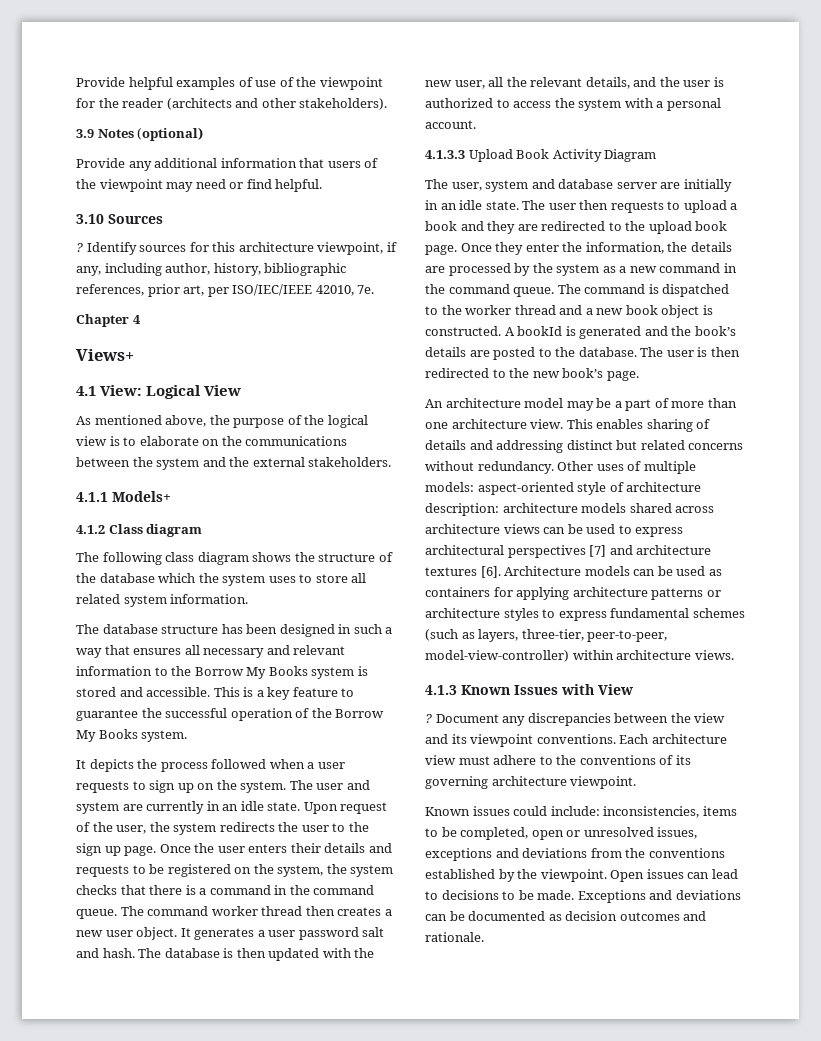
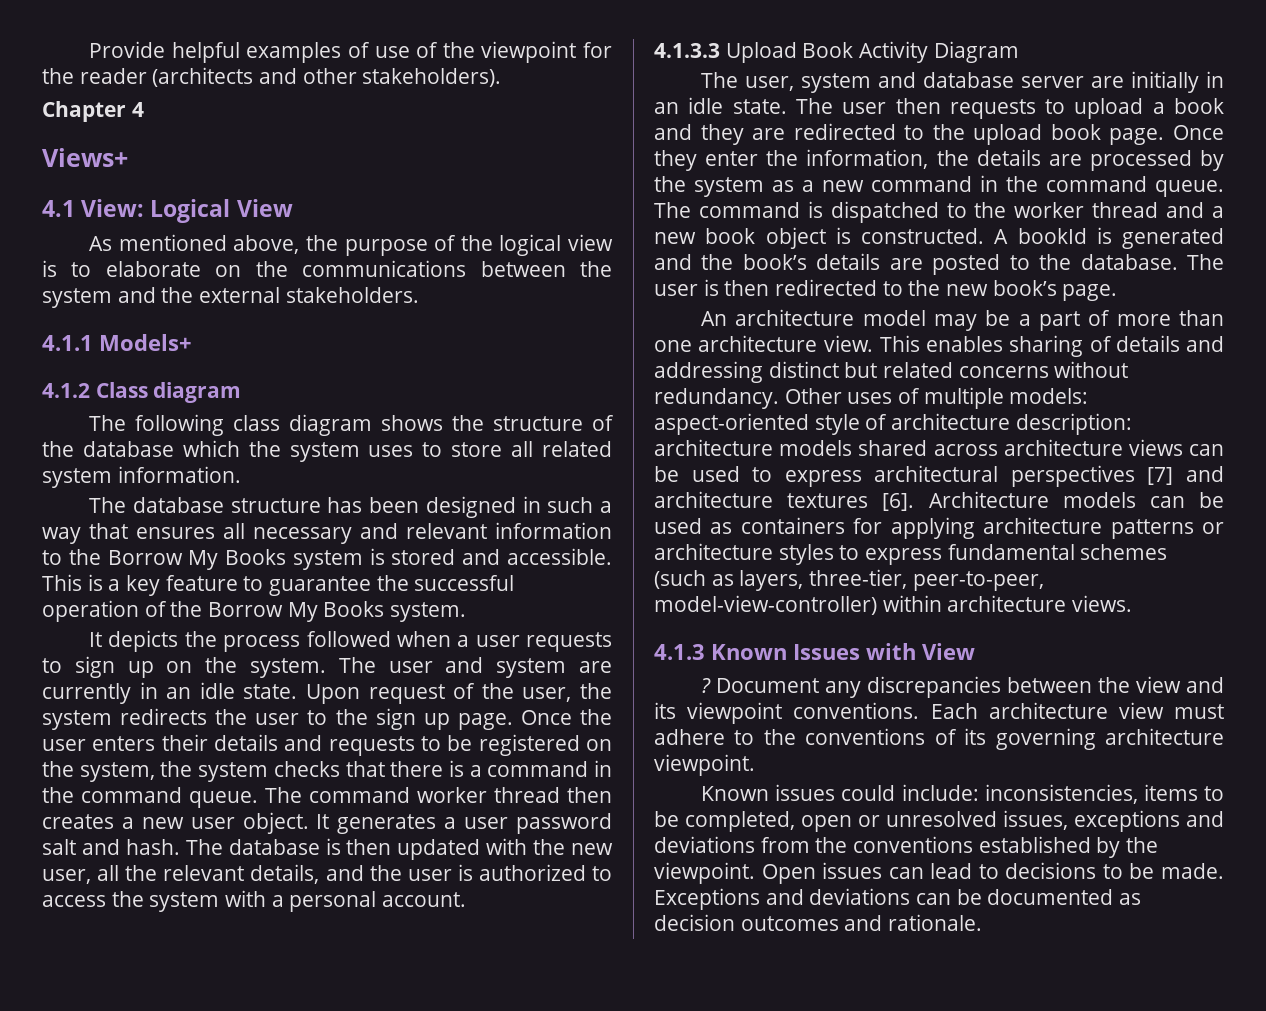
[76,127,204,141] [76,158,379,171] [76,179,323,192] [76,214,163,224] [76,242,397,255] [76,263,347,276] [76,284,375,297] // 3.9 Notes (optional) // Provide any additional information that users of the viewpoint may need or find helpful. // 3.10 Sources // ? Identify sources for this architecture viewpoint, if any, including author, history, bibliographic references, prior art, per ISO/IEC/IEEE 42010, 7e. -> (502, 77) none

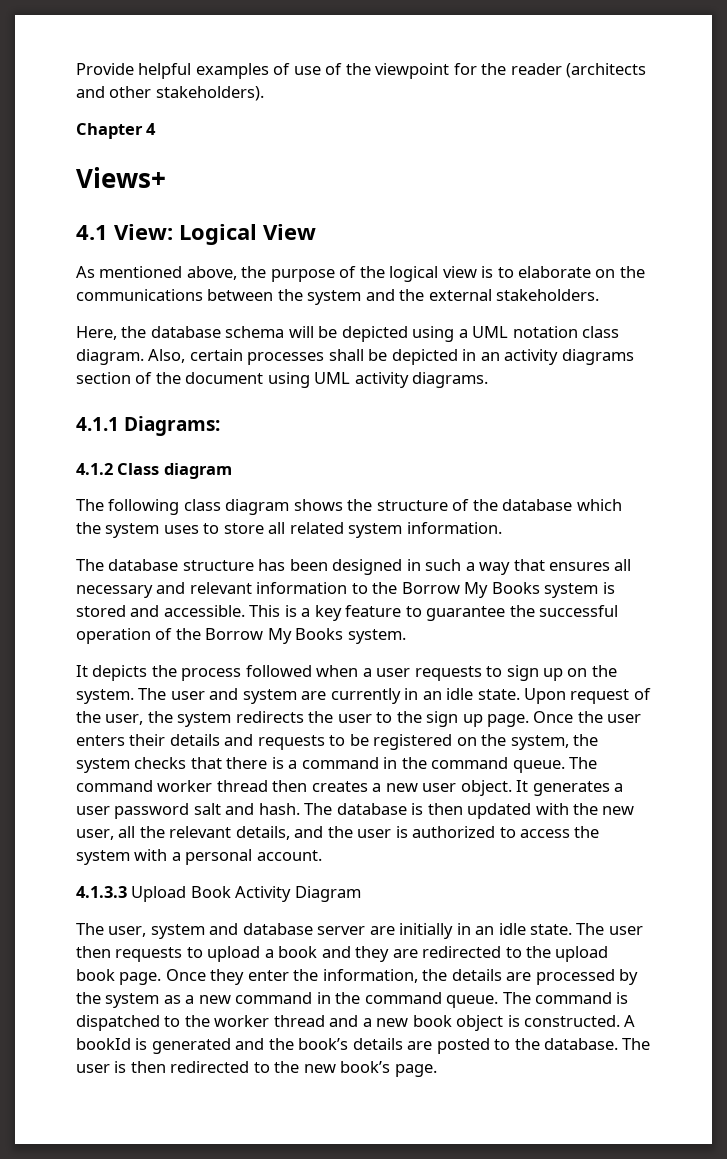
(419, 295) none -> [76,326,620,342] [76,349,634,365] [76,372,489,388] // Here, the database schema will be depicted using a UML notation class diagram. Also, certain processes shall be depicted in an activity diagrams section of the document using UML activity diagrams.
[99,334,192,351] Models+ -> [124,416,221,436] Diagrams:
[701,309,1224,331] [654,335,1224,357] [654,361,1129,383] [654,387,1089,409] [654,413,1132,435] [654,439,1224,456] [654,465,1224,487] [654,491,1224,511] [654,517,1224,539] [654,543,1168,565] [654,569,1044,591] [654,595,1133,615] [654,643,975,660] [701,676,1224,698] [654,702,1224,724] [654,728,1224,750] [654,754,755,776] [701,784,1224,804] [654,810,1224,832] [654,836,1159,858] [654,862,1224,884] [654,888,1142,910] [654,914,983,931] // An architecture model may be a part of more than one architecture view. This enables sharing of details and addressing distinct but related concerns without redundancy. Other uses of multiple models: aspect-oriented style of architecture description: architecture models shared across architecture views can be used to express architectural perspectives [7] and architecture textures [6]. Architecture models can be used as containers for applying architecture patterns or architecture styles to express fundamental schemes (such as layers, three-tier, peer-to-peer, model-view-controller) within architecture views. // 4.1.3 Known Issues with View // ? Document any discrepancies between the view and its viewpoint conventions. Each architecture view must adhere to the conventions of its governing architecture viewpoint. // Known issues could include: inconsistencies, items to be completed, open or unresolved issues, exceptions and deviations from the conventions established by the viewpoint. Open issues can lead to decisions to be made. Exceptions and deviations can be documented as decision outcomes and rationale. -> (437, 1070) none

